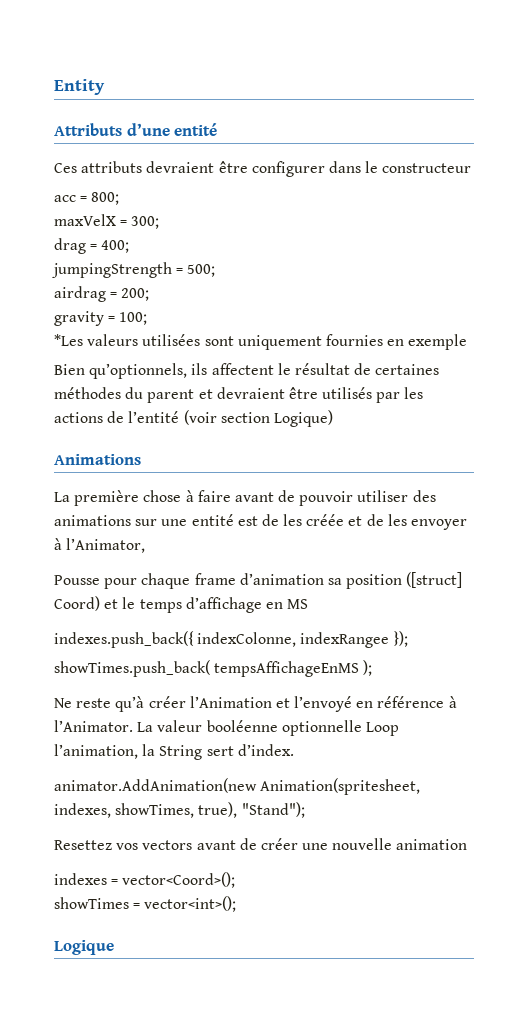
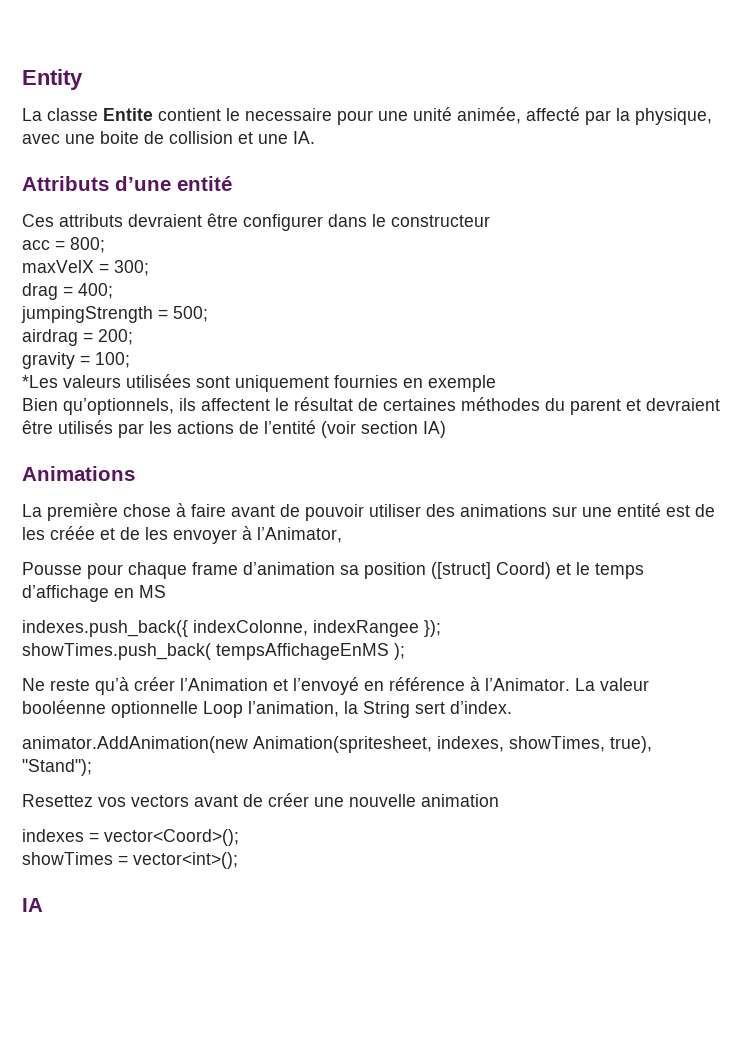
(105, 87) none -> [22,107,712,125] [22,131,315,144] // La classe Entite contient le necessaire pour une unité animée, affecté par la physique, avec une boite de collision et une IA.
[273,410,333,427] Logique) -> [423,421,446,438] IA)
[54,940,114,955] Logique -> [22,898,43,912] IA

